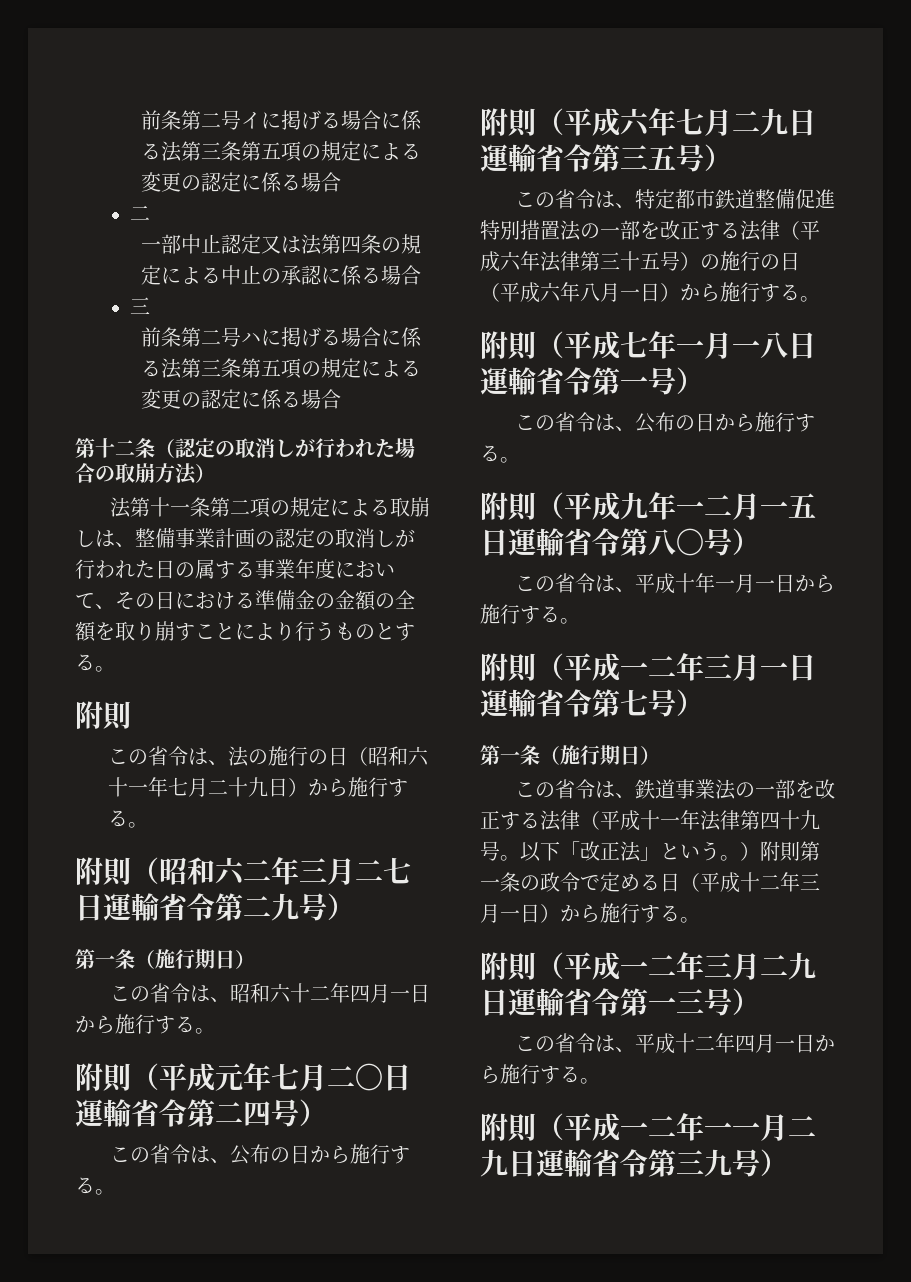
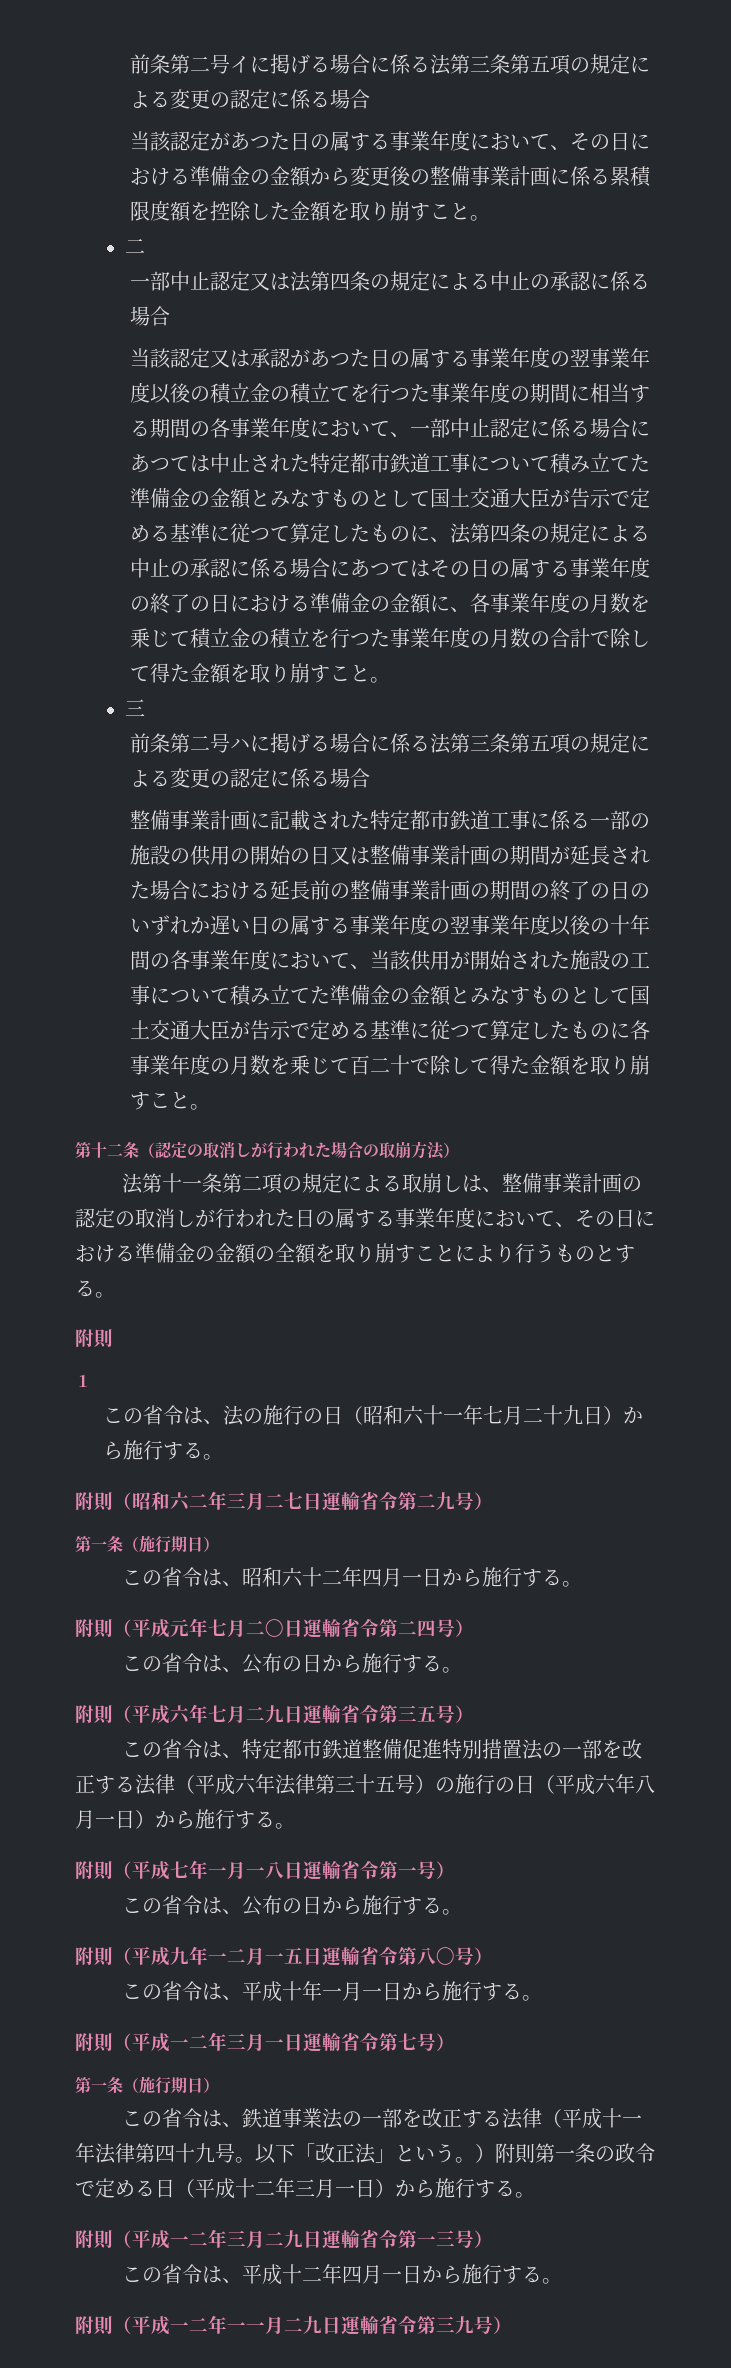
(341, 182) none -> [130,130,651,152] [130,166,653,187] [130,200,491,222] // 当該認定があつた日の属する事業年度において、その日における準備金の金額から変更後の整備事業計画に係る累積限度額を控除した金額を取り崩すこと。
(421, 275) none -> [130,347,651,369] [130,382,651,404] [130,417,651,438] [130,453,651,474] [130,488,651,509] [130,523,651,544] [130,557,651,578] [130,592,651,614] [130,627,651,649] [130,663,391,684] // 当該認定又は承認があつた日の属する事業年度の翌事業年度以後の積立金の積立てを行つた事業年度の期間に相当する期間の各事業年度において、一部中止認定に係る場合にあつては中止された特定都市鉄道工事について積み立てた準備金の金額とみなすものとして国土交通大臣が告示で定める基準に従つて算定したものに、法第四条の規定による中止の承認に係る場合にあつてはその日の属する事業年度の終了の日における準備金の金額に、各事業年度の月数を乗じて積立金の積立を行つた事業年度の月数の合計で除して得た金額を取り崩すこと。
(341, 399) none -> [130,810,651,831] [130,845,651,866] [130,880,651,901] [130,914,651,936] [130,949,651,971] [130,985,651,1006] [130,1020,651,1040] [130,1054,651,1076] [130,1092,211,1110] // 整備事業計画に記載された特定都市鉄道工事に係る一部の施設の供用の開始の日又は整備事業計画の期間が延長された場合における延長前の整備事業計画の期間の終了の日のいずれか遅い日の属する事業年度の翌事業年度以後の十年間の各事業年度において、当該供用が開始された施設の工事について積み立てた準備金の金額とみなすものとして国土交通大臣が告示で定める基準に従つて算定したものに各事業年度の月数を乗じて百二十で除して得た金額を取り崩すこと。
(131, 715) none -> [75,1375,91,1387] // １

